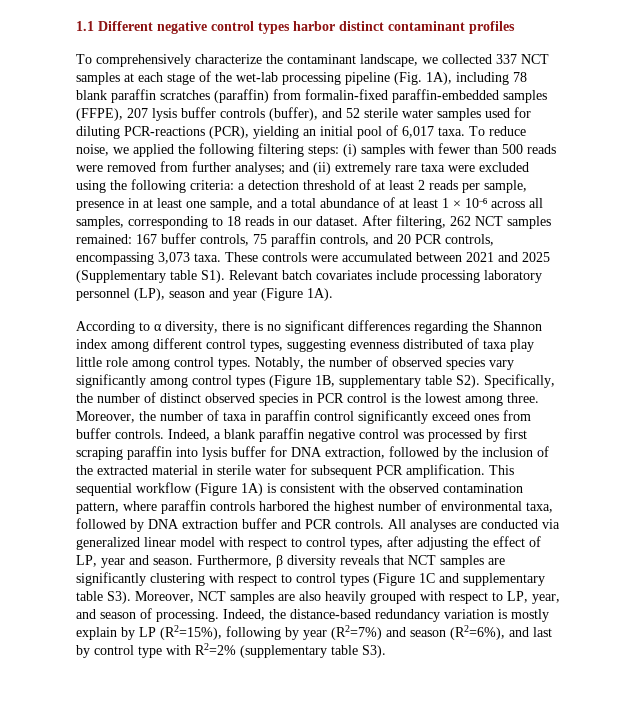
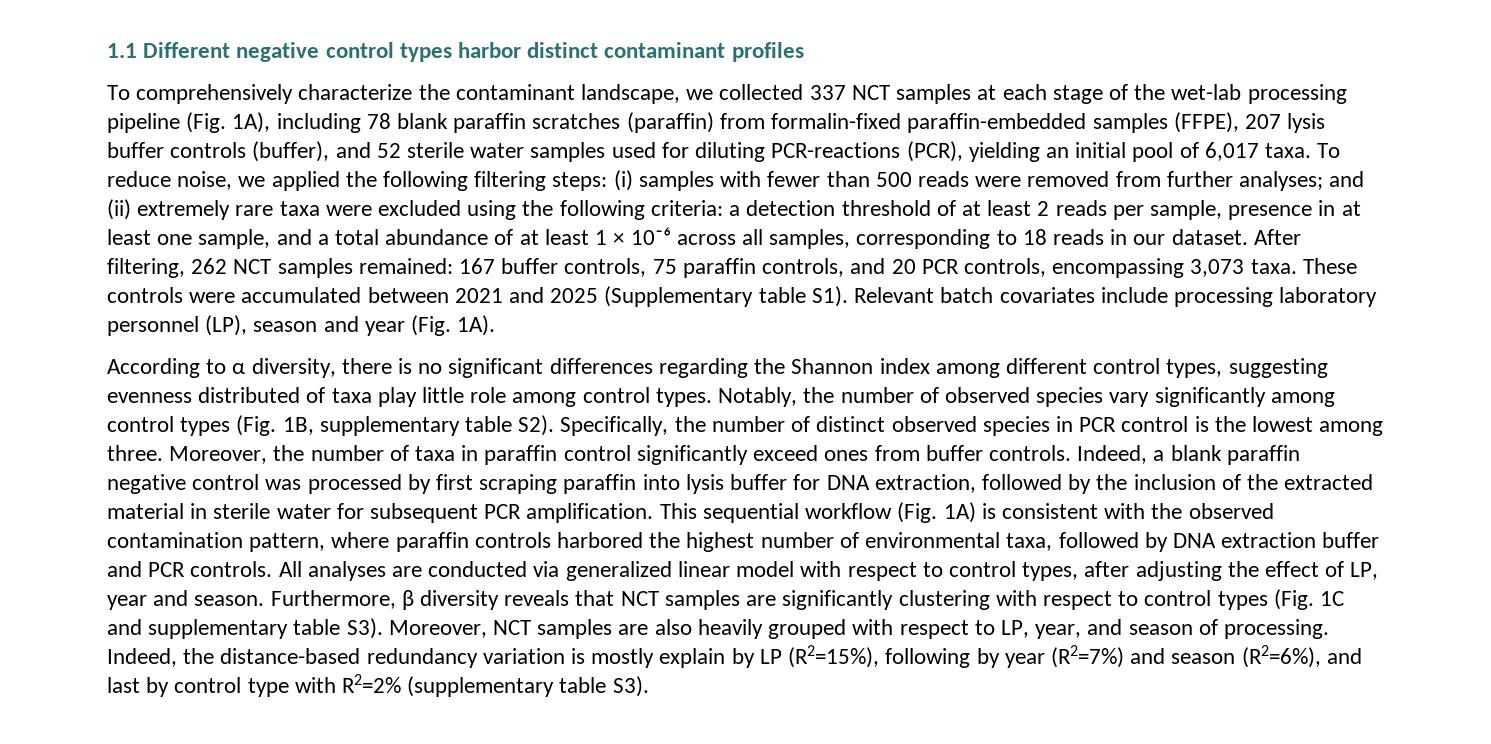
[261,288,303,301] (Figure -> [411,315,452,336] (Fig.
[269,375,311,388] (Figure -> [236,415,277,436] (Fig.
[195,483,237,496] (Figure -> [897,502,938,523] (Fig.
[373,573,415,586] (Figure -> [1273,589,1314,610] (Fig.

